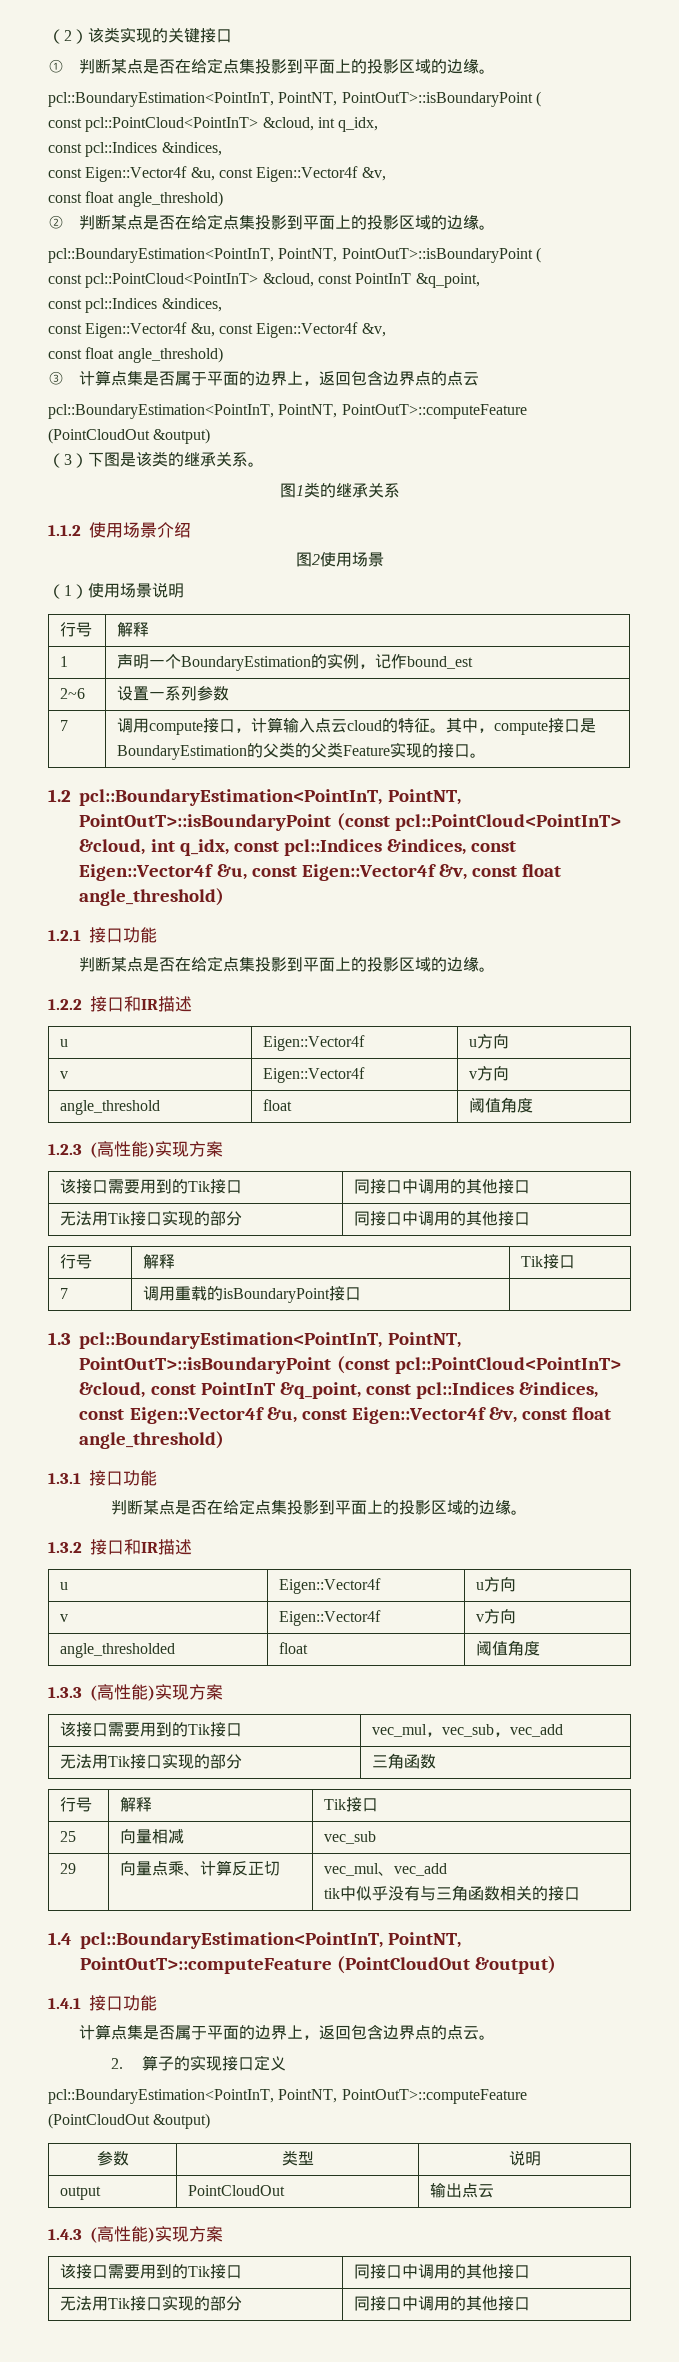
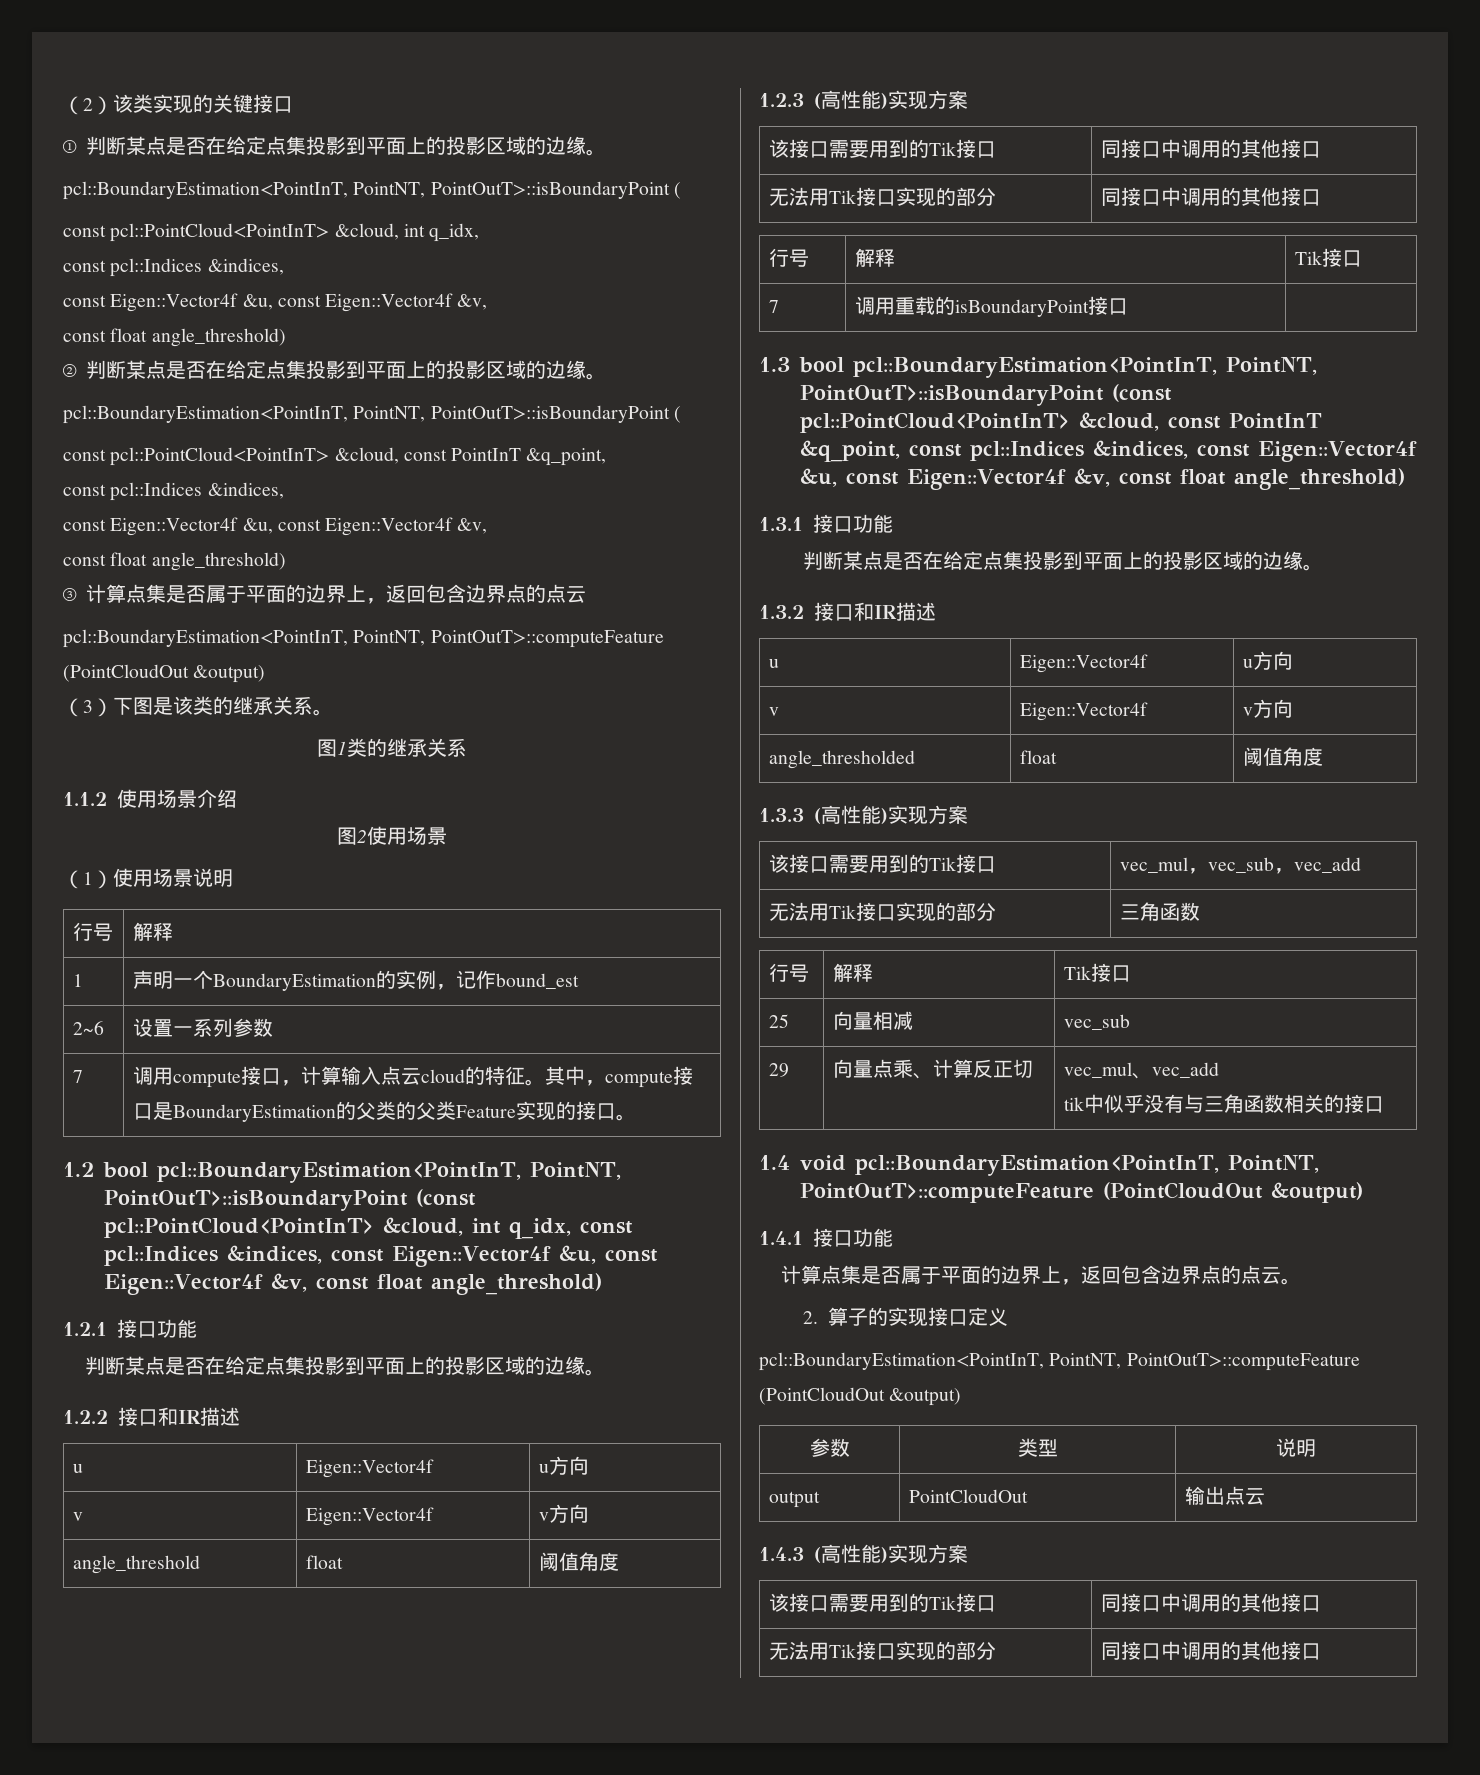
(71, 795) none -> [102,1162,148,1178] bool
(71, 1338) none -> [798,357,844,373] bool
(72, 1938) none -> [799,1155,846,1171] void

